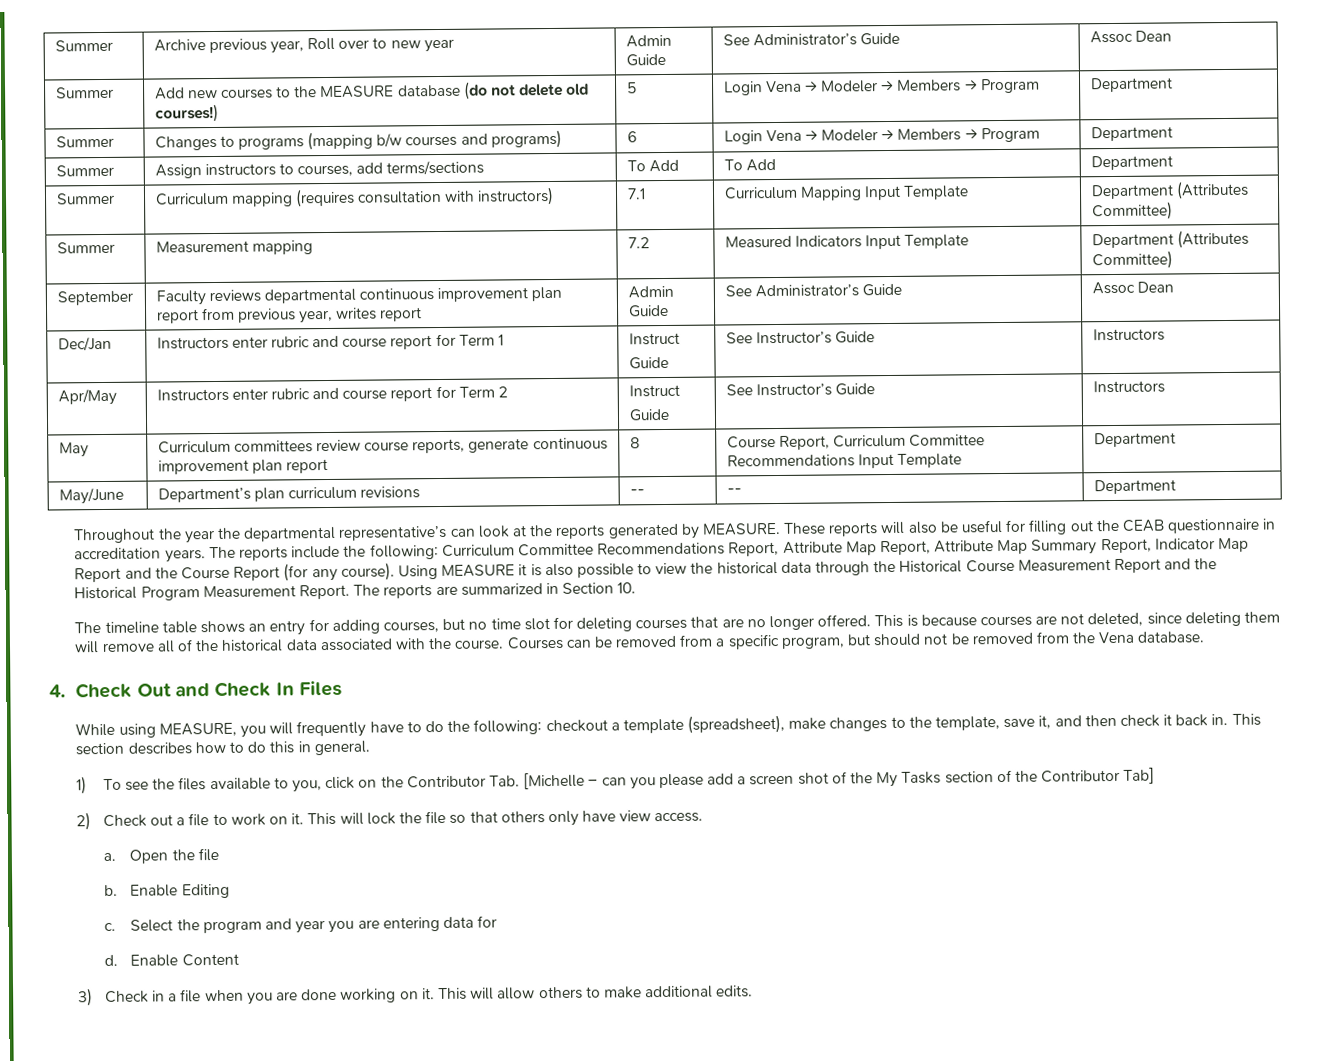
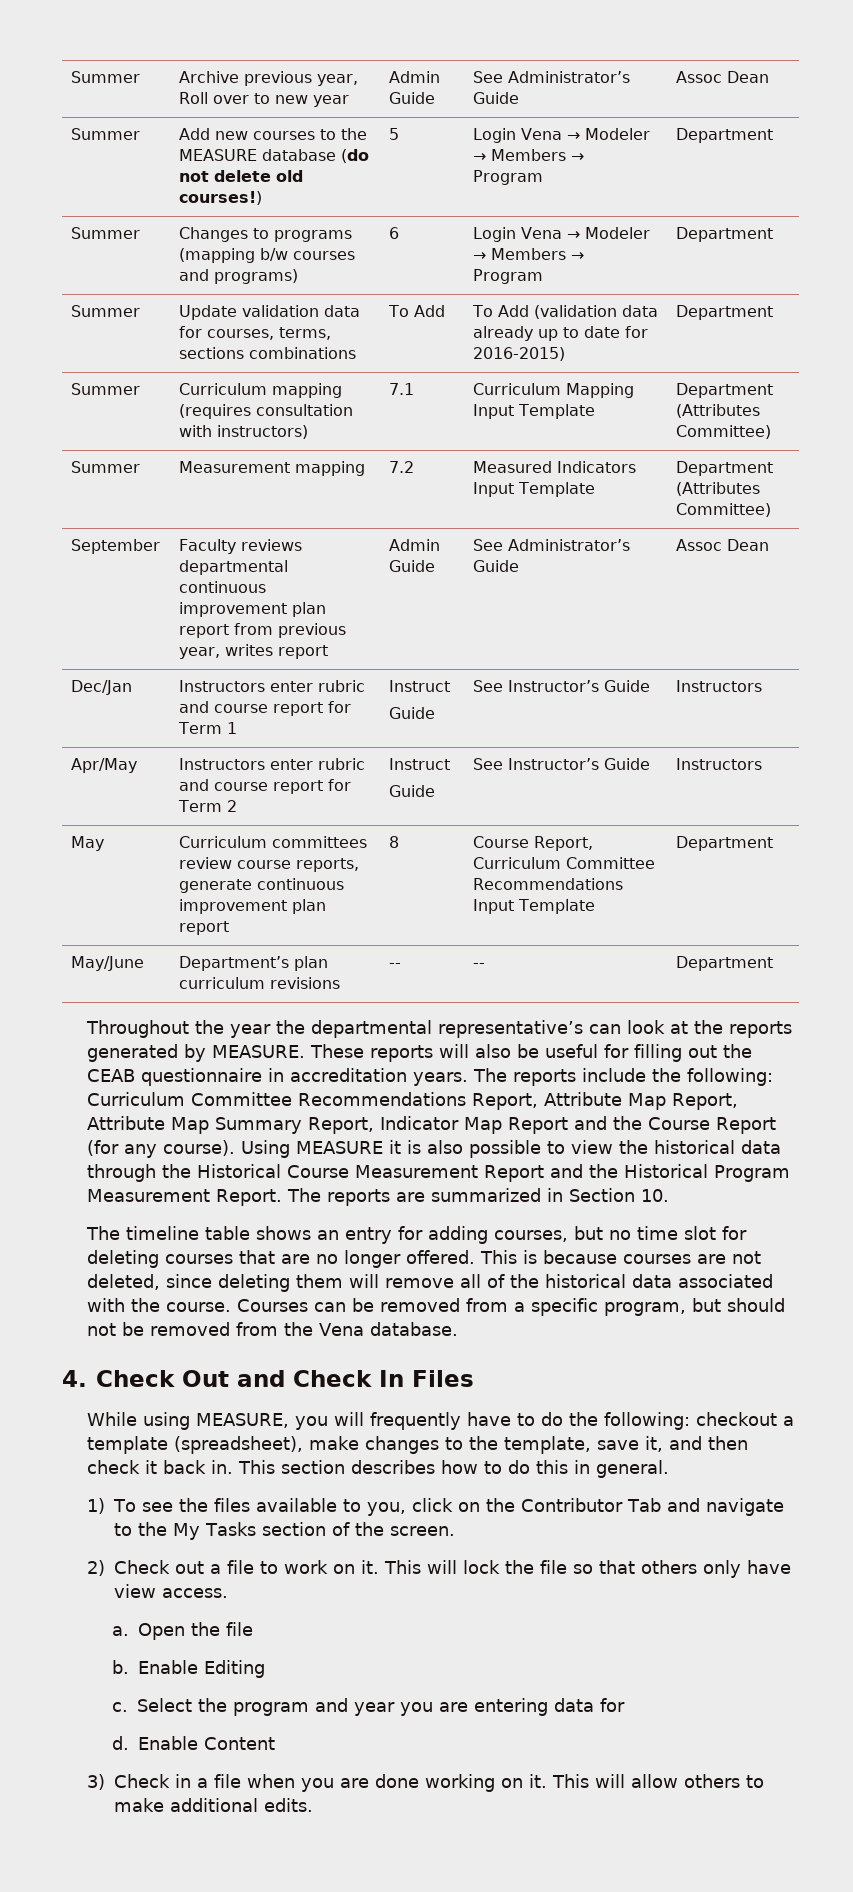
[154,160,485,179] [626,159,679,173] [723,158,776,172] Assign instructors to courses, add terms/sections | To Add | To Add -> [179,305,361,320] [179,326,332,340] [179,347,357,359] [388,305,446,317] [472,305,659,319] [473,326,649,341] [473,347,566,361] Update validation data for courses, terms, sections combinations | To Add | To Add (validation data already up to date for 2016-2015)
[488,771,847,790] Tab. [Michelle – can you please add a screen shot of -> [627,1498,784,1516] [114,1523,133,1536] Tab and navigate to
[1041,767,1156,784] Contributor Tab] -> [390,1526,456,1536] screen.

